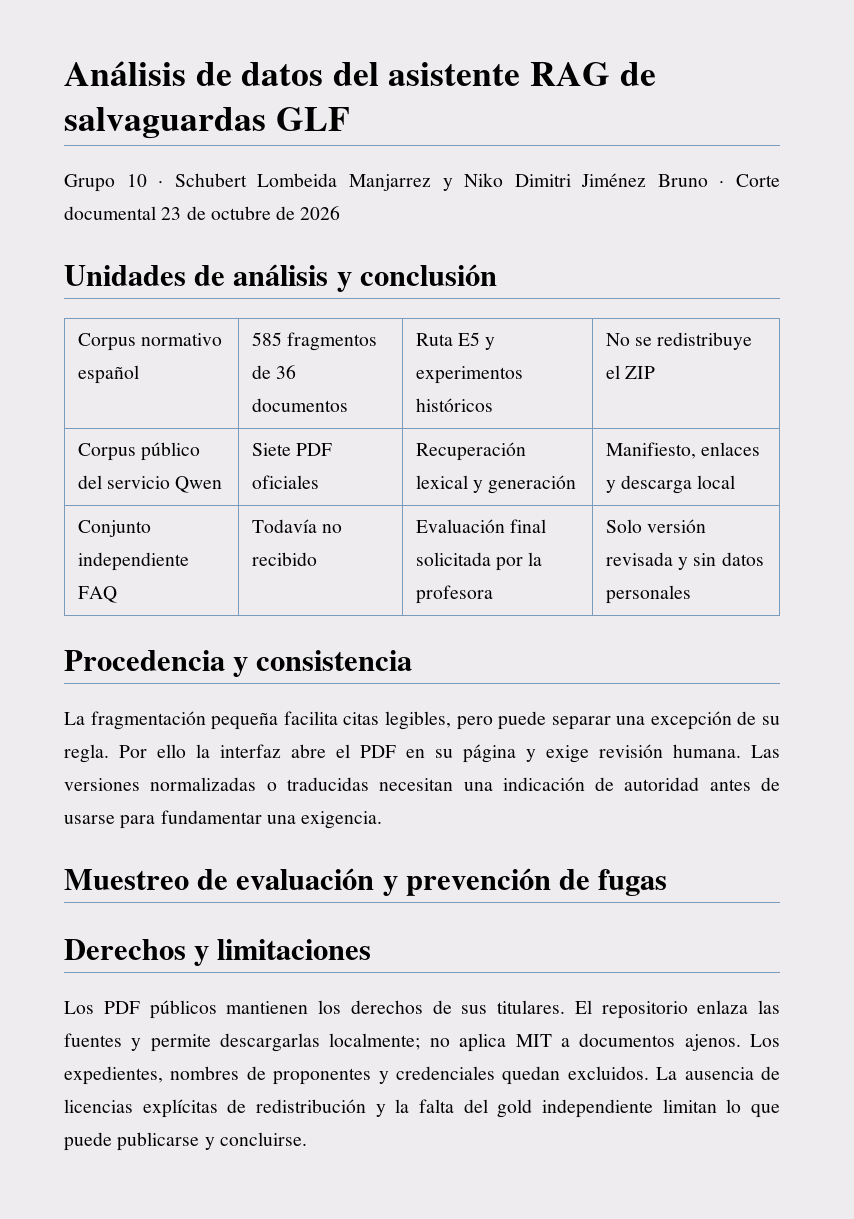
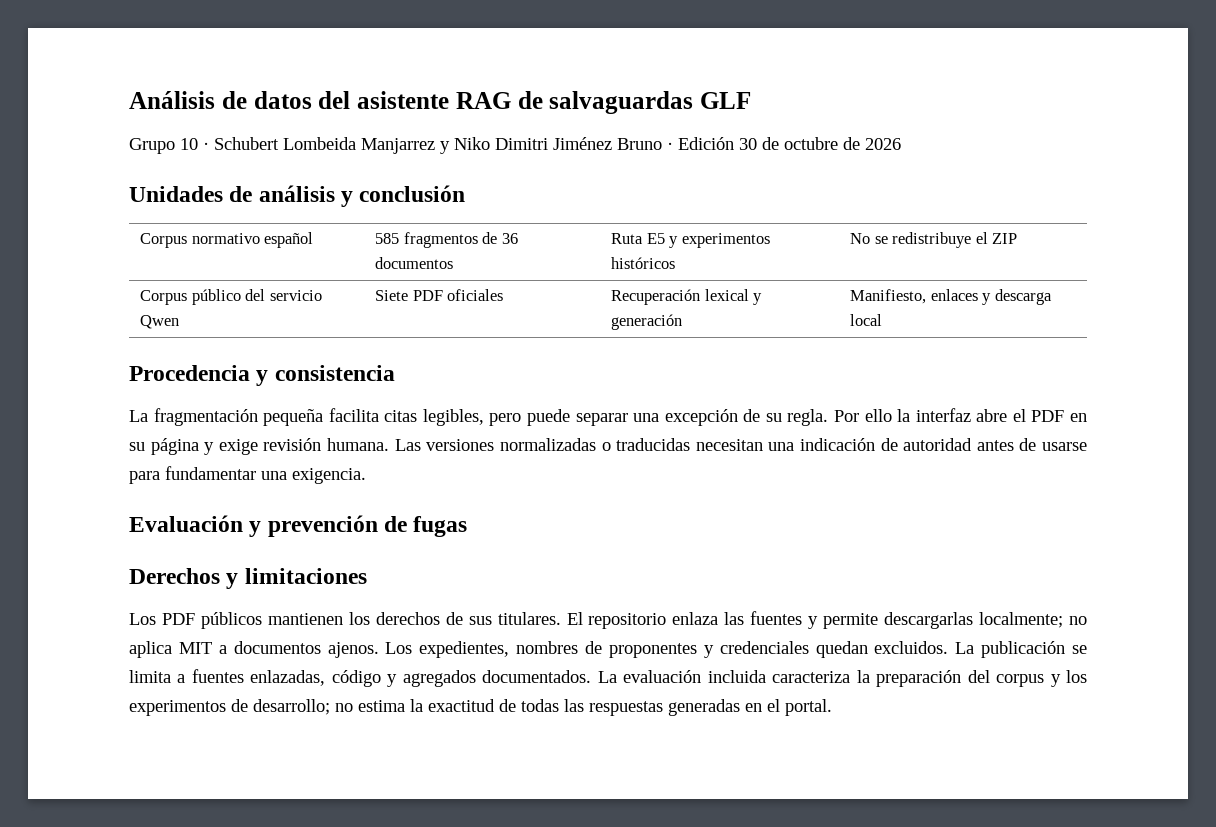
[736,174,780,187] [64,206,182,220] Corte documental 23 -> [678,137,757,150] Edición 30
[77,520,151,537] [77,552,189,571] [77,586,117,603] [251,519,343,533] [251,552,317,566] [415,519,547,533] [415,552,543,571] [415,585,493,604] [605,519,707,533] [605,552,764,570] [605,585,691,604] // Conjunto independiente FAQ | Todavía no recibido | Evaluación final solicitada por la profesora | Solo versión revisada y sin datos personales -> (883, 320) none
[64,868,375,890] Muestreo de evaluación -> [129,515,243,532] Evaluación
[684,1066,780,1080] [64,1099,780,1118] [64,1132,307,1151] ausencia de licencias explícitas de redistribución y la falta del gold independiente limitan lo que puede publicarse y concluirse. -> [981,641,1087,658] [129,669,1088,687] [129,699,832,716] publicación se limita a fuentes enlazadas, código y agregados documentados. La evaluación incluida caracteriza la preparación del corpus y los experimentos de desarrollo; no estima la exactitud de todas las respuestas generadas en el portal.

